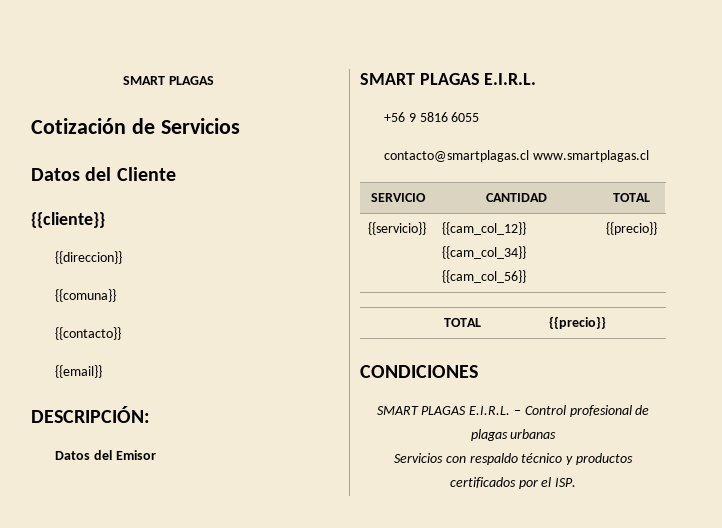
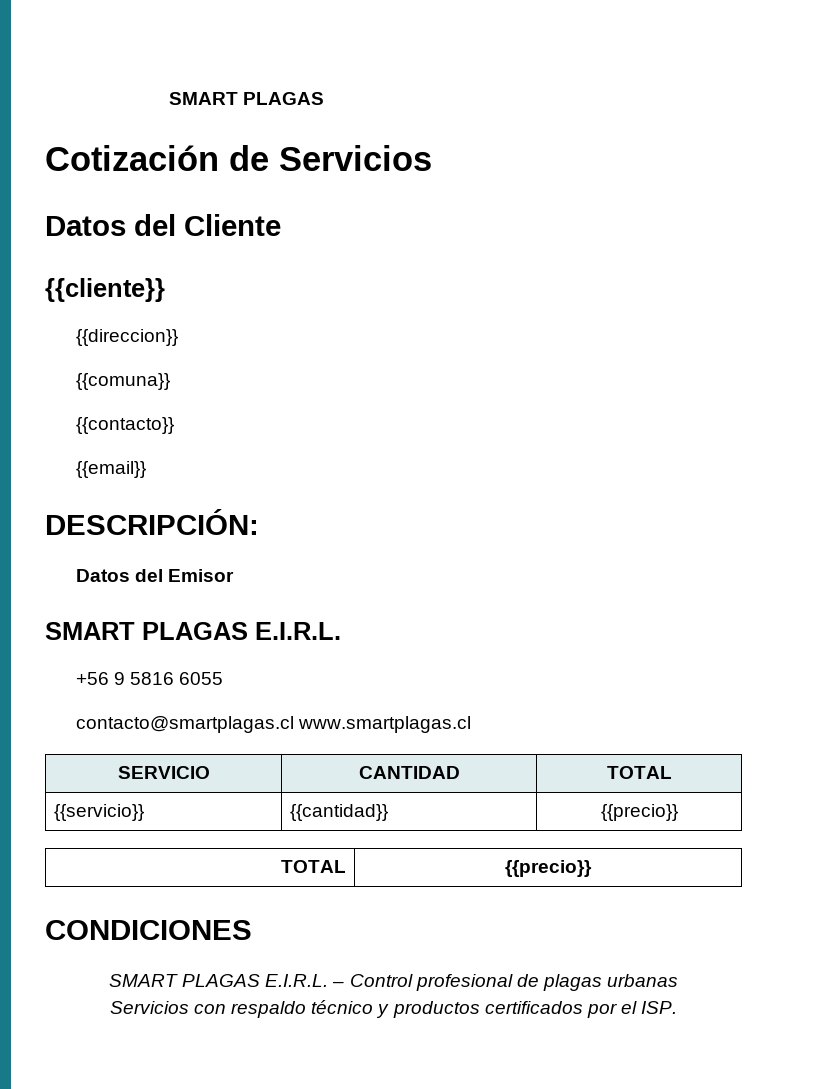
[441,222,526,235] [441,246,526,259] [441,270,526,283] {{cam_col_12}} {{cam_col_34}} {{cam_col_56}} -> [289,804,388,821] {{cantidad}}

